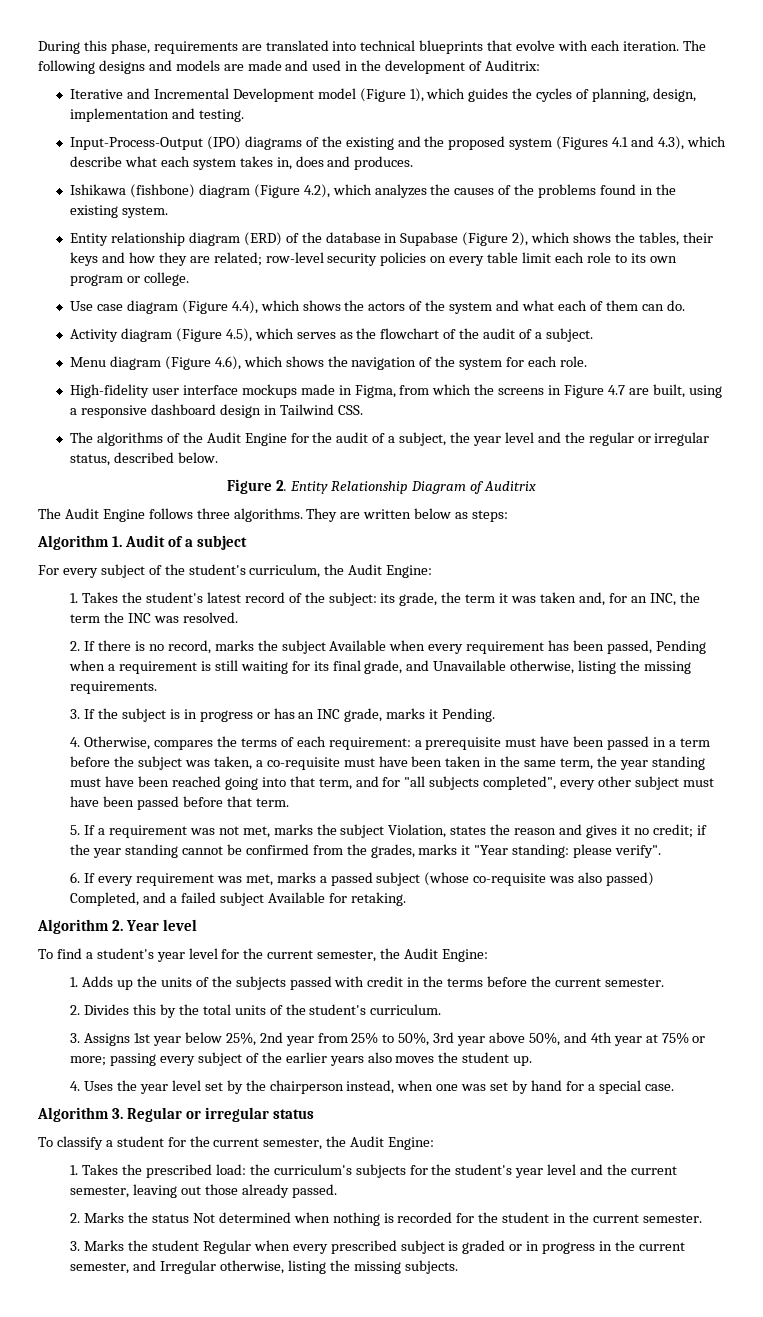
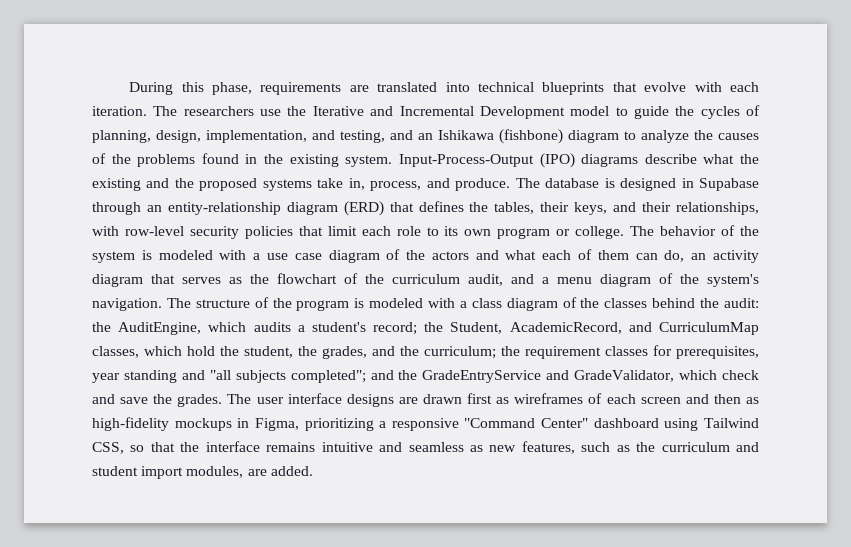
[38,60,540,74] following designs and models are made and used in the development of Auditrix: // -> [183,106,307,116] researchers use the
[359,88,509,102] (Figure 1), which guides -> [615,106,669,119] to guide
[70,108,244,122] [70,136,726,150] [70,156,414,170] [70,184,427,198] implementation and testing. // Input-Process-Output (IPO) diagrams of the existing and the proposed system (Figures 4.1 and 4.3), which describe what each system takes in, does and produces. // Ishikawa (fishbone) diagram (Figure 4.2), which analyzes -> [206,129,689,144] implementation, and testing, and an Ishikawa (fishbone) diagram to analyze
[70,232,713,246] [70,252,519,266] // Entity relationship diagram (ERD) of the database in Supabase (Figure 2), which shows the tables, their keys and how they are related; row-level security policies on every table -> [398,153,760,168] [92,178,760,191] [92,201,759,216] [92,226,323,239] Input-Process-Output (IPO) diagrams describe what the existing and the proposed systems take in, process, and produce. The database is designed in Supabase through an entity-relationship diagram (ERD) that defines the tables, their keys, and their relationships, with row-level security policies that
[70,300,493,314] // Use case diagram (Figure 4.4), which shows the actors of the system -> [630,225,760,236] [92,249,469,263] The behavior of the system is modeled with a use case diagram of the actors
[666,300,685,311] [70,328,294,342] do. // Activity diagram (Figure 4.5), which -> [664,250,759,263] [92,274,175,287] do, an activity diagram that
[483,328,593,342] [70,356,587,370] [70,384,722,398] [70,404,363,418] [70,432,710,446] [70,452,218,466] [227,479,536,494] [38,508,509,522] [37,535,247,550] [38,564,433,578] [70,592,700,606] [70,612,238,623] [70,640,706,654] [69,660,691,674] [70,681,158,694] [70,708,496,722] [70,736,710,750] [70,756,705,770] [70,776,714,790] [70,796,289,810] [70,824,707,838] [70,844,662,858] [70,872,655,886] [70,892,406,906] [37,919,197,934] [38,948,488,962] [70,976,664,990] [70,1004,442,1018] [70,1032,706,1046] [70,1052,533,1066] [70,1080,674,1094] [37,1107,314,1122] [38,1136,435,1150] [70,1164,677,1178] [70,1184,337,1198] [70,1212,702,1226] [70,1240,685,1254] [70,1260,458,1274] audit of a subject. // Menu diagram (Figure 4.6), which shows the navigation of the system for each role. // High-fidelity user interface mockups made in Figma, from which the screens in Figure 4.7 are built, using a responsive dashboard design in Tailwind CSS. // The algorithms of the Audit Engine for the audit of a subject, the year level and the regular or irregular status, described below. // Figure 2. Entity Relationship Diagram of Auditrix // The Audit Engine follows three algorithms. They are written below as steps: // Algorithm 1. Audit of a subject // For every subject of the student's curriculum, the Audit Engine: // 1. Takes the student's latest record of the subject: its grade, the term it was taken and, for an INC, the term the INC was resolved. // 2. If there is no record, marks the subject Available when every requirement has been passed, Pending when a requirement is still waiting for its final grade, and Unavailable otherwise, listing the missing requirements. // 3. If the subject is in progress or has an INC grade, marks it Pending. // 4. Otherwise, compares the terms of each requirement: a prerequisite must have been passed in a term before the subject was taken, a co-requisite must have been taken in the same term, the year standing must have been reached going into that term, and for "all subjects completed", every other subject must have been passed before that term. // 5. If a requirement was not met, marks the subject Violation, states the reason and gives it no credit; if the year standing cannot be confirmed from the grades, marks it "Year standing: please verify". // 6. If every requirement was met, marks a passed subject (whose co-requisite was also passed) Completed, and a failed subject Available for retaking. // Algorithm 2. Year level // To find a student's year level for the current semester, the Audit Engine: // 1. Adds up the units of the subjects passed with credit in the terms before the current semester. // 2. Divides this by the total units of the student's curriculum. // 3. Assigns 1st year below 25%, 2nd year from 25% to 50%, 3rd year above 50%, and 4th year at 75% or more; passing every subject of the earlier years also moves the student up. // 4. Uses the year level set by the chairperson instead, when one was set by hand for a special case. // Algorithm 3. Regular or irregular status // To classify a student for the current semester, the Audit Engine: // 1. Takes the prescribed load: the curriculum's subjects for the student's year level and the current semester, leaving out those already passed. // 2. Marks the status Not determined when nothing is recorded for the student in the current semester. // 3. Marks the student Regular when every prescribed subject is graded or in progress in the current semester, and Irregular otherwise, listing the missing subjects. -> [392,273,759,287] [92,297,759,311] [92,322,759,335] [92,345,759,359] [92,370,759,383] [92,393,759,407] [92,417,759,431] [92,441,759,454] [92,466,313,479] curriculum audit, and a menu diagram of the system's navigation. The structure of the program is modeled with a class diagram of the classes behind the audit: the AuditEngine, which audits a student's record; the Student, AcademicRecord, and CurriculumMap classes, which hold the student, the grades, and the curriculum; the requirement classes for prerequisites, year standing and "all subjects completed"; and the GradeEntryService and GradeValidator, which check and save the grades. The user interface designs are drawn first as wireframes of each screen and then as high-fidelity mockups in Figma, prioritizing a responsive "Command Center" dashboard using Tailwind CSS, so that the interface remains intuitive and seamless as new features, such as the curriculum and student import modules, are added.

